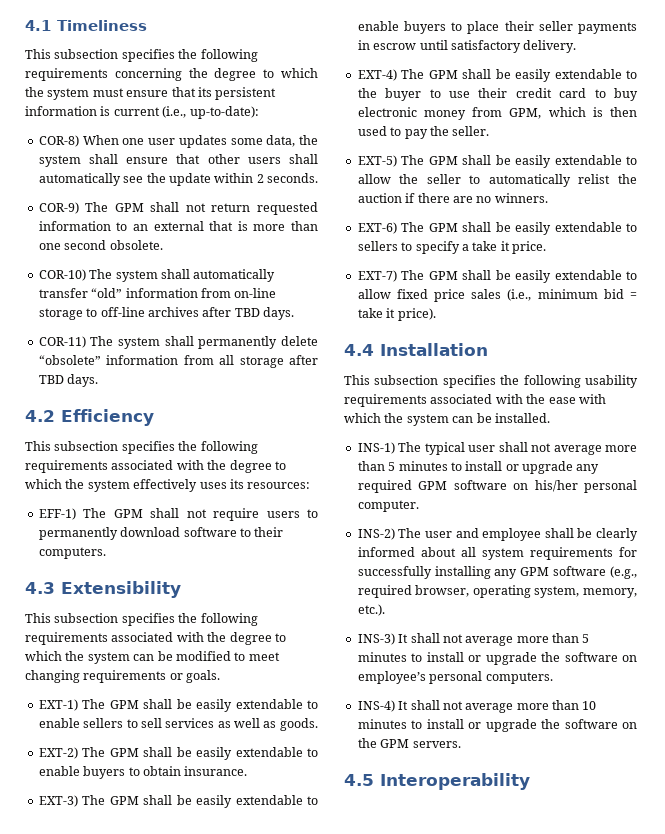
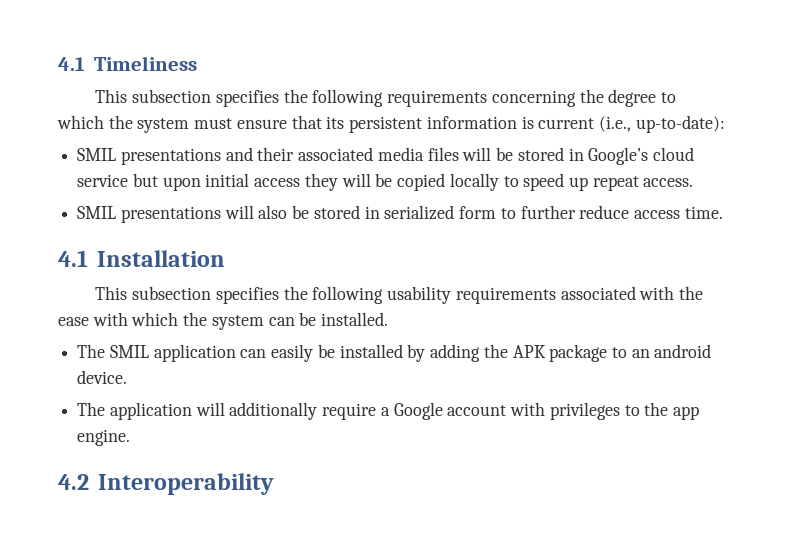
[38,135,318,148] [38,154,318,167] [38,173,318,186] [38,202,318,215] [38,221,318,231] [38,240,163,250] [38,269,276,282] [38,288,277,298] [38,307,294,320] [38,336,318,349] [38,355,318,368] [38,374,99,387] [25,409,155,426] [25,441,258,454] [25,460,286,473] [25,479,311,492] [38,508,319,521] [38,527,284,540] [38,547,106,559] [25,581,182,598] [25,613,258,626] [25,632,286,645] [25,651,280,664] [25,670,221,683] [38,699,319,712] [38,718,318,731] [38,747,319,760] [38,766,248,779] [38,795,319,808] [357,21,637,34] [357,40,577,53] [357,69,637,82] [357,88,638,101] [357,107,637,120] [357,126,490,139] [357,155,637,168] [357,174,637,187] [357,193,548,203] [357,222,637,235] [357,241,546,254] [357,270,637,283] [357,289,637,302] [357,308,436,321] [344,344,374,356] COR-8) When one user updates some data, the system shall ensure that other users shall automatically see the update within 2 seconds. // COR-9) The GPM shall not return requested information to an external that is more than one second obsolete. // COR-10) The system shall automatically transfer “old” information from on-line storage to off-line archives after TBD days. // COR-11) The system shall permanently delete “obsolete” information from all storage after TBD days. // 4.2 Efficiency // This subsection specifies the following requirements associated with the degree to which the system effectively uses its resources: // EFF-1) The GPM shall not require users to permanently download software to their computers. // 4.3 Extensibility // This subsection specifies the following requirements associated with the degree to which the system can be modified to meet changing requirements or goals. // EXT-1) The GPM shall be easily extendable to enable sellers to sell services as well as goods. // EXT-2) The GPM shall be easily extendable to enable buyers to obtain insurance. // EXT-3) The GPM shall be easily extendable to enable buyers to place their seller payments in escrow until satisfactory delivery. // EXT-4) The GPM shall be easily extendable to the buyer to use their credit card to buy electronic money from GPM, which is then used to pay the seller. // EXT-5) The GPM shall be easily extendable to allow the seller to automatically relist the auction if there are no winners. // EXT-6) The GPM shall be easily extendable to sellers to specify a take it price. // EXT-7) The GPM shall be easily extendable to allow fixed price sales (i.e., minimum bid = take it price). // 4.4 -> [77,147,694,165] [77,173,694,191] [77,205,723,223] [58,250,88,267] SMIL presentations and their associated media files will be stored in Google’s cloud service but upon initial access they will be copied locally to speed up repeat access. // SMIL presentations will also be stored in serialized form to further reduce access time. // 4.1
[357,442,637,455] [357,461,600,474] [357,480,637,493] [357,500,419,512] [357,528,638,541] [357,547,637,560] [357,566,637,579] [357,585,637,598] [357,604,385,616] [357,633,590,646] [357,652,637,665] [357,671,553,684] [357,700,597,713] [357,719,637,732] [357,738,461,748] [344,774,374,786] INS-1) The typical user shall not average more than 5 minutes to install or upgrade any required GPM software on his/her personal computer. // INS-2) The user and employee shall be clearly informed about all system requirements for successfully installing any GPM software (e.g., required browser, operating system, memory, etc.). // INS-3) It shall not average more than 5 minutes to install or upgrade the software on employee’s personal computers. // INS-4) It shall not average more than 10 minutes to install or upgrade the software on the GPM servers. // 4.5 -> [77,344,712,362] [77,370,128,384] [77,402,699,420] [77,429,131,446] [58,474,89,490] The SMIL application can easily be installed by adding the APK package to an android device. // The application will additionally require a Google account with privileges to the app engine. // 4.2

